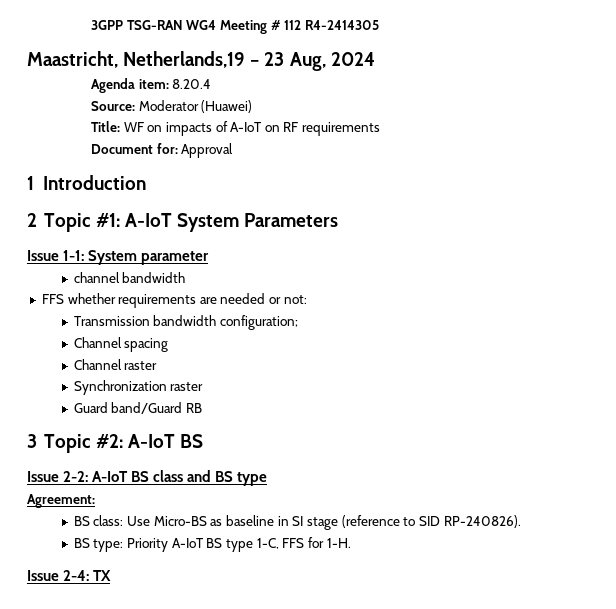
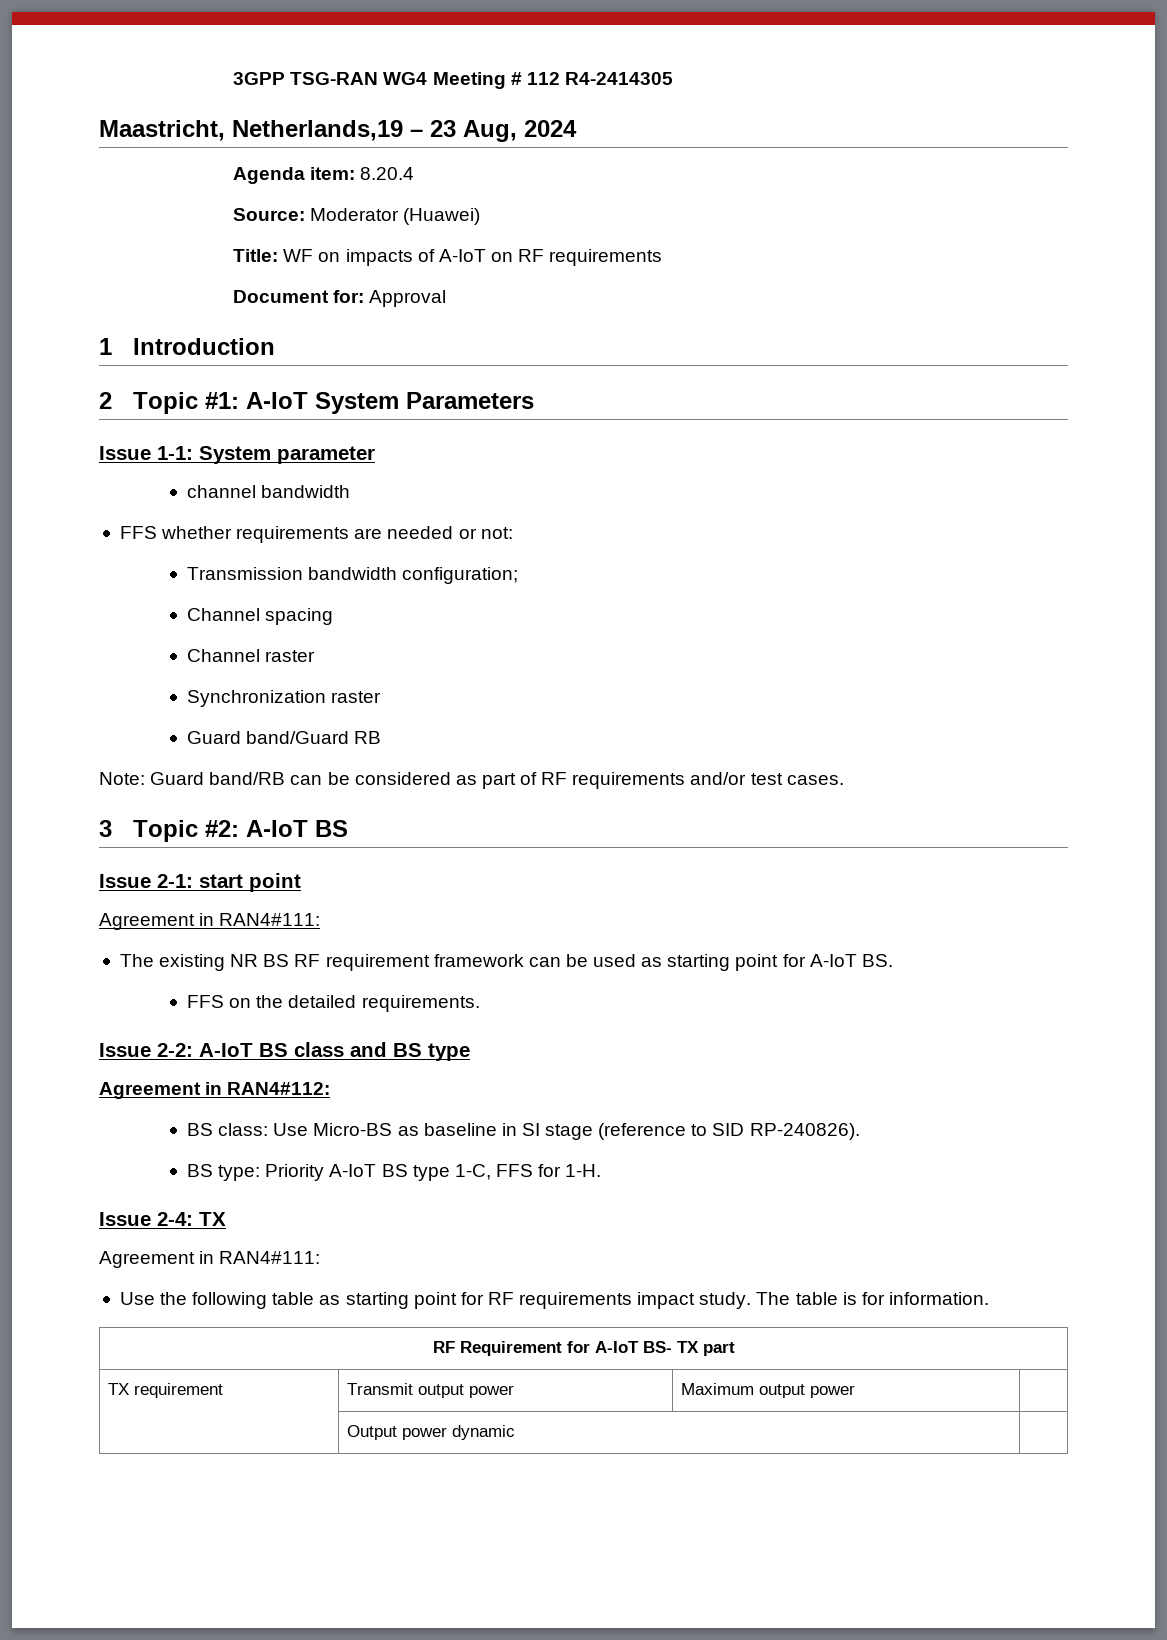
(203, 408) none -> [99,772,844,789] // Note: Guard band/RB can be considered as part of RF requirements and/or test cases.
(204, 441) none -> [99,873,301,892] [99,913,321,930] [119,954,893,971] [186,995,480,1012] // Issue 2-1: start point // Agreement in RAN4#111: // The existing NR BS RF requirement framework can be used as starting point for A-IoT BS. // FFS on the detailed requirements.
[27,494,95,508] Agreement: -> [99,1082,331,1099] Agreement in RAN4#112:
(112, 575) none -> [99,1251,321,1268] [119,1292,989,1309] [432,1341,735,1356] [107,1383,223,1398] [346,1383,514,1398] [680,1383,855,1398] [346,1425,515,1440] // Agreement in RAN4#111: // Use the following table as starting point for RF requirements impact study. The table is for information. // RF Requirement for A-IoT BS- TX part // TX requirement | Transmit output power | Maximum output power | // | Output power dynamic |

